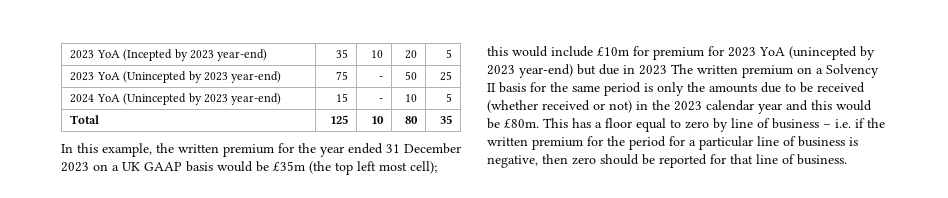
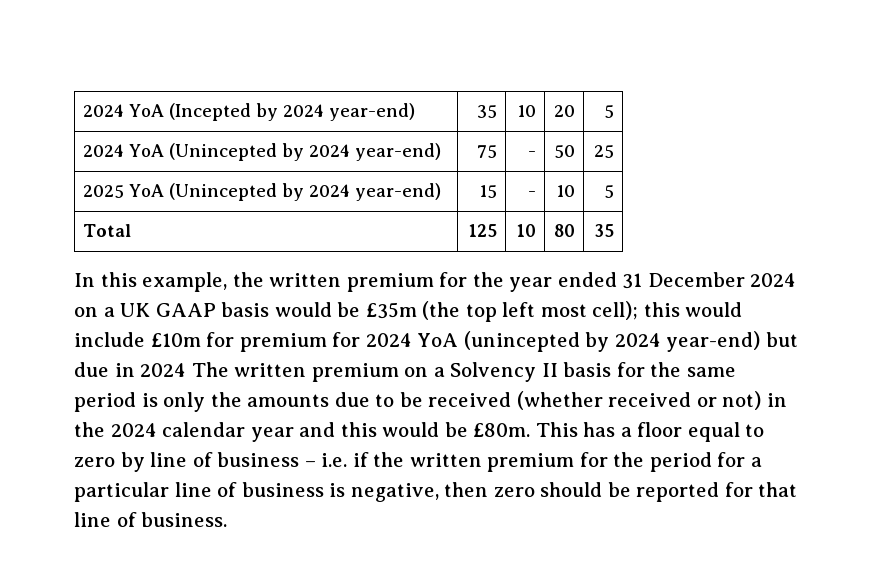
[70,50,95,59] 2023 -> [82,104,124,117] 2024
[189,50,214,59] 2023 -> [282,104,324,117] 2024
[70,71,228,83] 2023 YoA (Unincepted by 2023 -> [82,143,350,161] 2024 YoA (Unincepted by 2024
[70,93,228,105] 2024 YoA (Unincepted by 2023 -> [82,183,350,201] 2025 YoA (Unincepted by 2024
[61,162,89,172] 2023 -> [750,273,797,287] 2024
[728,47,756,57] 2023 -> [365,333,412,347] 2024
[487,65,515,75] 2023 -> [614,333,661,347] 2024
[639,65,667,75] 2023 -> [140,363,187,377] 2024
[674,101,702,111] 2023 -> [110,423,157,437] 2024

